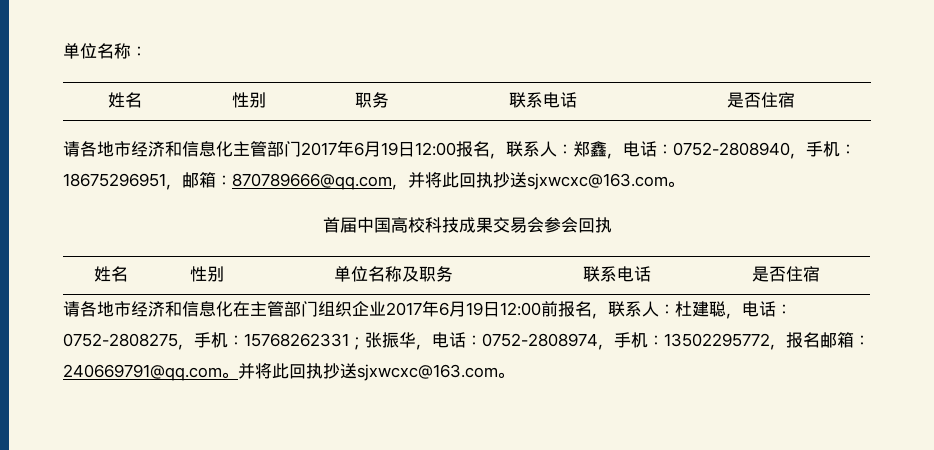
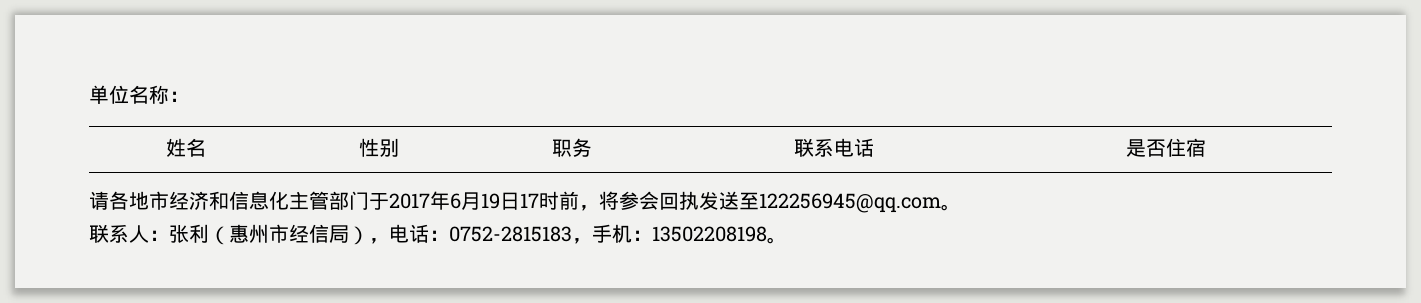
[301,140,856,159] [63,172,684,190] [322,217,612,233] [94,266,128,282] [189,266,224,282] [334,266,453,282] [583,266,651,282] [751,266,820,282] [63,300,792,319] [63,332,870,350] [63,363,498,381] 2017年6月19日12:00报名，联系人：郑鑫，电话：0752-2808940，手机：18675296951，邮箱：870789666@qq.com，并将此回执抄送sjxwcxc@163.com。 // 首届中国高校科技成果交易会参会回执 // 姓名 | 性别 | 单位名称及职务 | 联系电话 | 是否住宿 // 请各地市经济和信息化在主管部门组织企业2017年6月19日12:00前报名，联系人：杜建聪，电话：0752-2808275，手机：15768262331；张振华，电话：0752-2808974，手机：13502295772，报名邮箱：240669791@qq.com。并将此回执抄送sjxwcxc@163.com -> [369,191,961,213] [89,224,767,245] 于2017年6月19日17时前，将参会回执发送至122256945@qq.com。 // 联系人：张利（惠州市经信局），电话：0752-2815183，手机：13502208198

